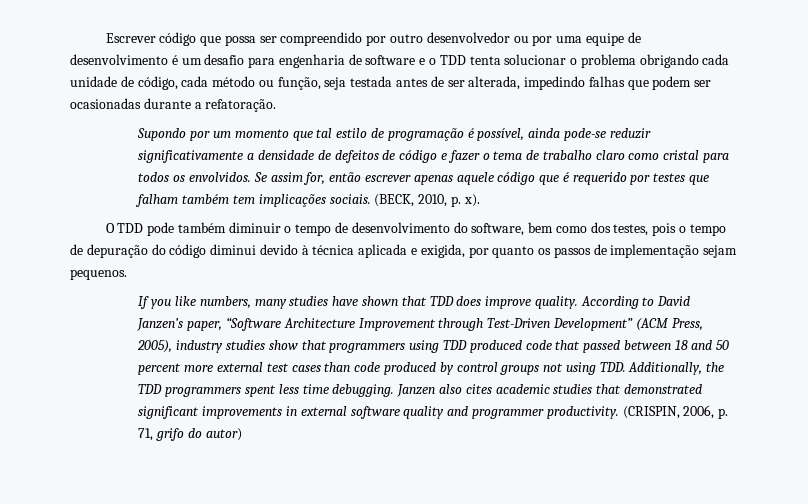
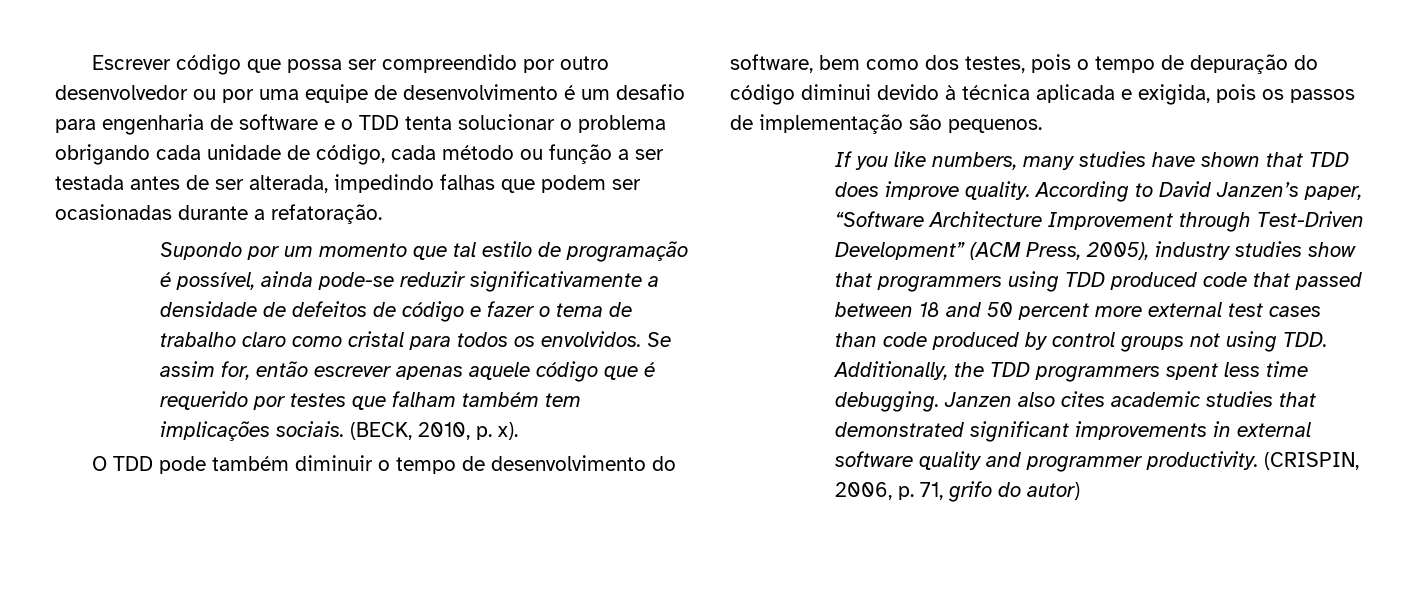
[277,77,347,90] função, seja -> [549,144,664,164] função a ser
[468,246,535,258] por quanto -> [1216,84,1256,103] pois
[703,245,738,258] sejam -> [909,114,942,130] são

